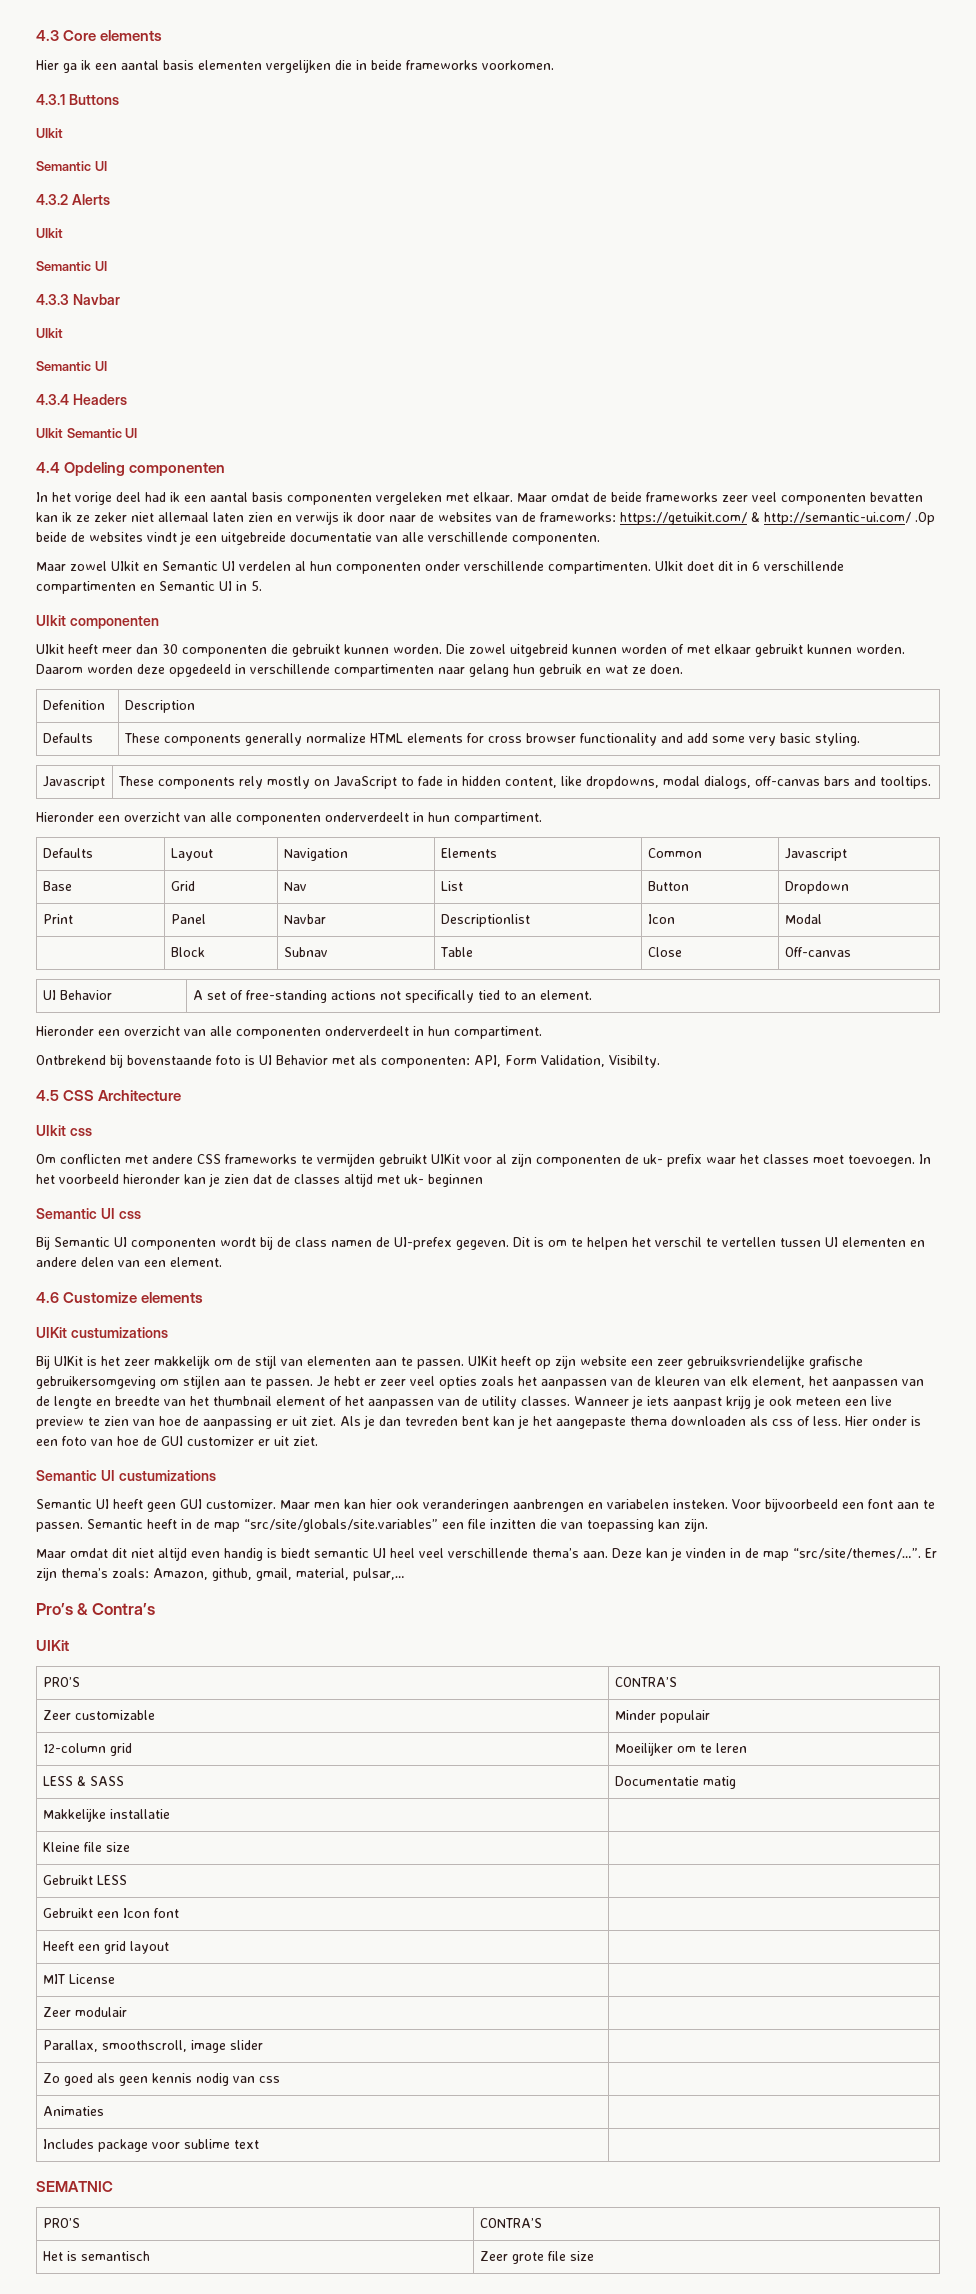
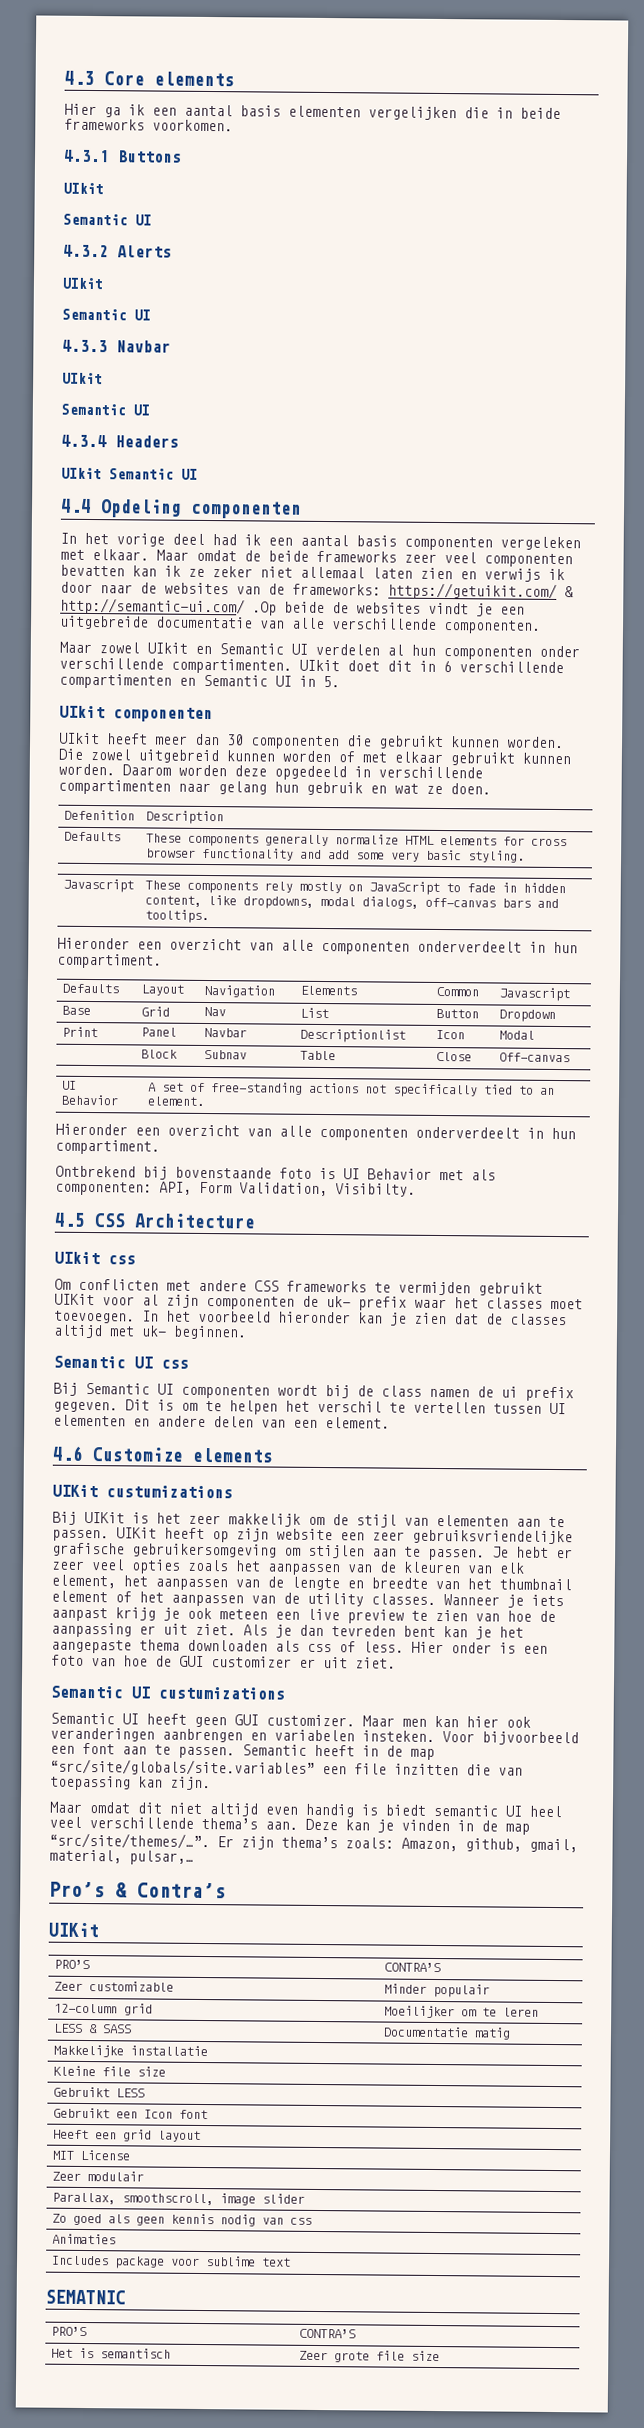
[428,1174,483,1187] beginnen -> [173,1325,247,1340] beginnen.
[394,1237,452,1250] UI-prefex -> [501,1386,574,1402] ui prefix

